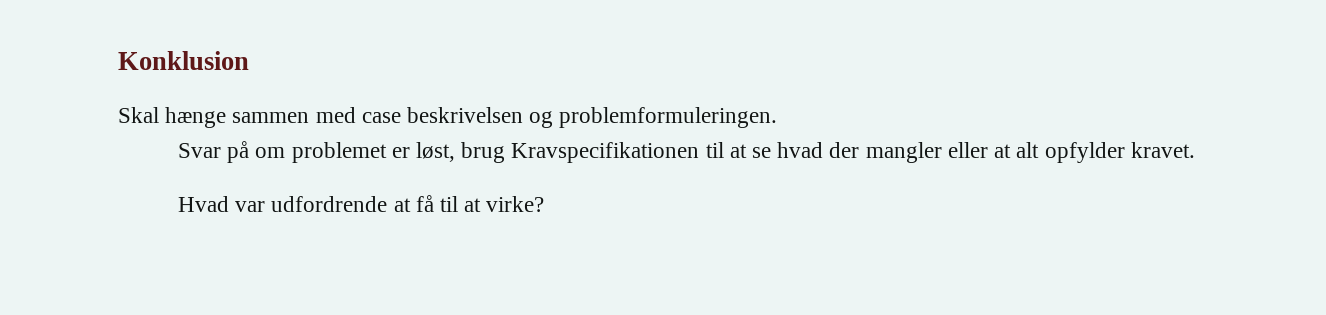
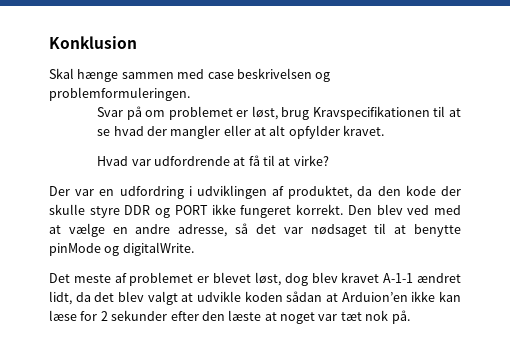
(545, 204) none -> [49,185,462,199] [49,204,462,218] [49,223,461,237] [49,242,194,256] [49,272,461,286] [49,291,462,305] [49,310,410,324] // Der var en udfordring i udviklingen af produktet, da den kode der skulle styre DDR og PORT ikke fungeret korrekt. Den blev ved med at vælge en andre adresse, så det var nødsaget til at benytte pinMode og digitalWrite. // Det meste af problemet er blevet løst, dog blev kravet A-1-1 ændret lidt, da det blev valgt at udvikle koden sådan at Arduion’en ikke kan læse for 2 sekunder efter den læste at noget var tæt nok på.

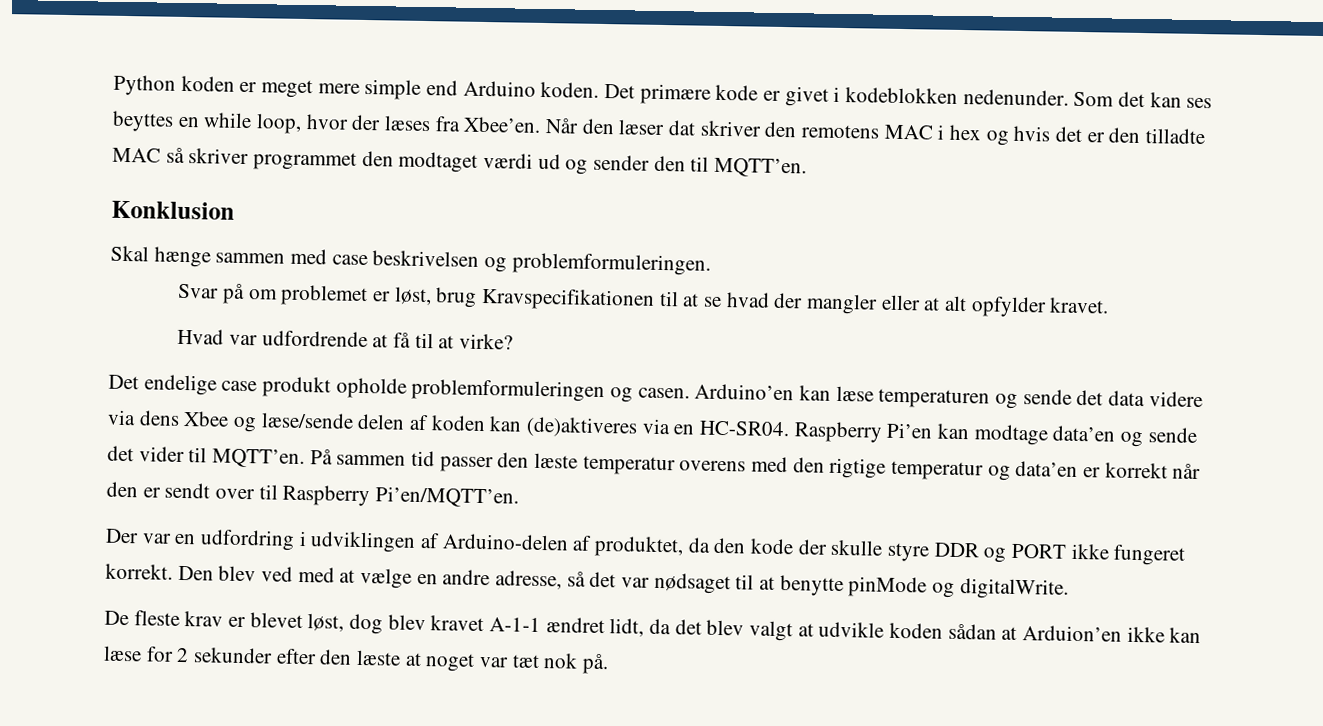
(49, 42) none -> [113,74,1213,109] [112,110,1206,146] [112,147,808,178] Python koden er meget mere simple end Arduino koden. Det primære kode er givet i kodeblokken nedenunder. Som det kan ses beyttes en while loop, hvor der læses fra Xbee’en. Når den læser dat skriver den remotens MAC i hex og hvis det er den tilladte MAC så skriver programmet den modtaget værdi ud og sender den til MQTT’en. //
(329, 160) none -> [108,374,1203,409] [107,409,1197,448] [107,445,1202,481] [106,481,520,508] // Det endelige case produkt opholde problemformuleringen og casen. Arduino’en kan læse temperaturen og sende det data videre via dens Xbee og læse/sende delen af koden kan (de)aktiveres via en HC-SR04. Raspberry Pi’en kan modtage data’en og sende det vider til MQTT’en. På sammen tid passer den læste temperatur overens med den rigtige temperatur og data’en er korrekt når den er sendt over til Raspberry Pi’en/MQTT’en.
(285, 191) none -> [441,533,593,551] Arduino-delen af
[49,272,194,286] Det meste af problemet -> [104,610,224,627] De fleste krav

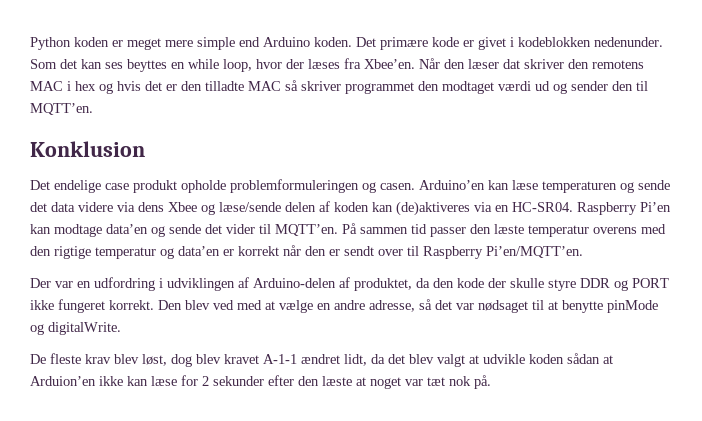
[110,245,711,276] [178,283,1110,318] [177,328,513,350] // Skal hænge sammen med case beskrivelsen og problemformuleringen. // Svar på om problemet er løst, brug Kravspecifikationen til at se hvad der mangler eller at alt opfylder kravet. // Hvad var udfordrende at få til at virke? -> (145, 149) none
[228,612,303,629] er blevet -> [114,354,139,364] blev

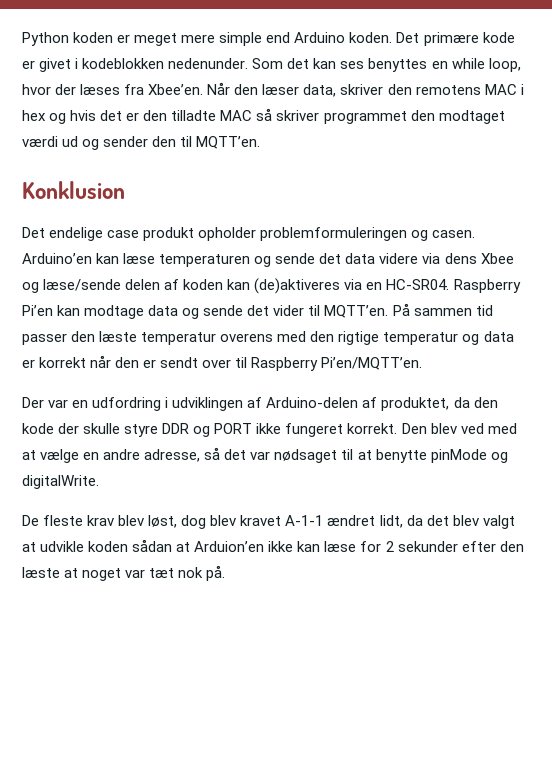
[127,59,167,72] beyttes -> [368,58,428,72] benyttes
[503,59,520,69] dat -> [303,84,337,97] data,
[181,180,226,193] opholde -> [198,227,257,241] opholder
[106,224,148,234] data’en -> [148,305,179,316] data
[178,246,220,256] data’en -> [483,331,514,342] data

